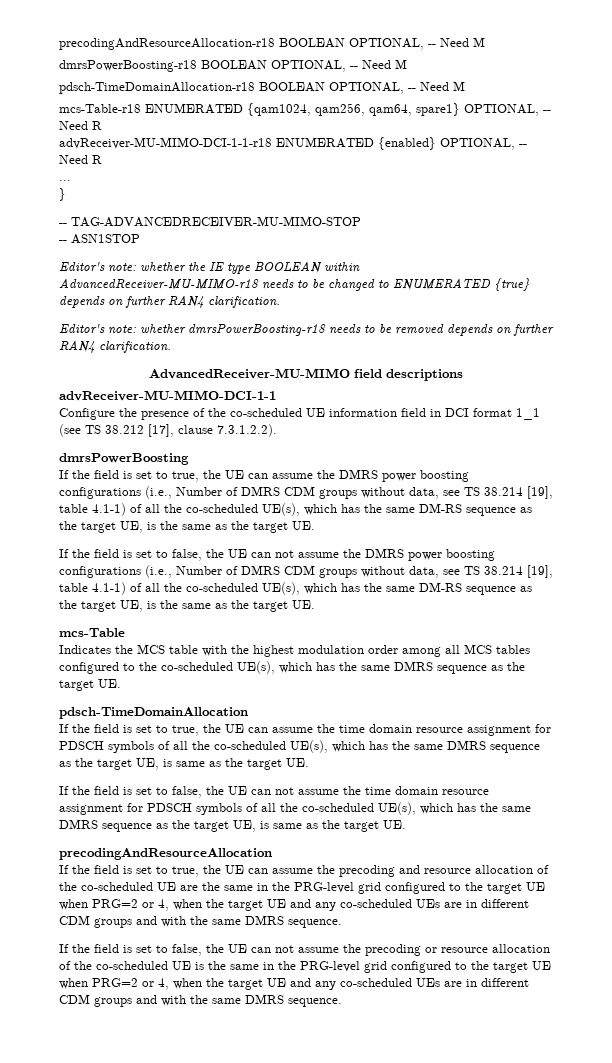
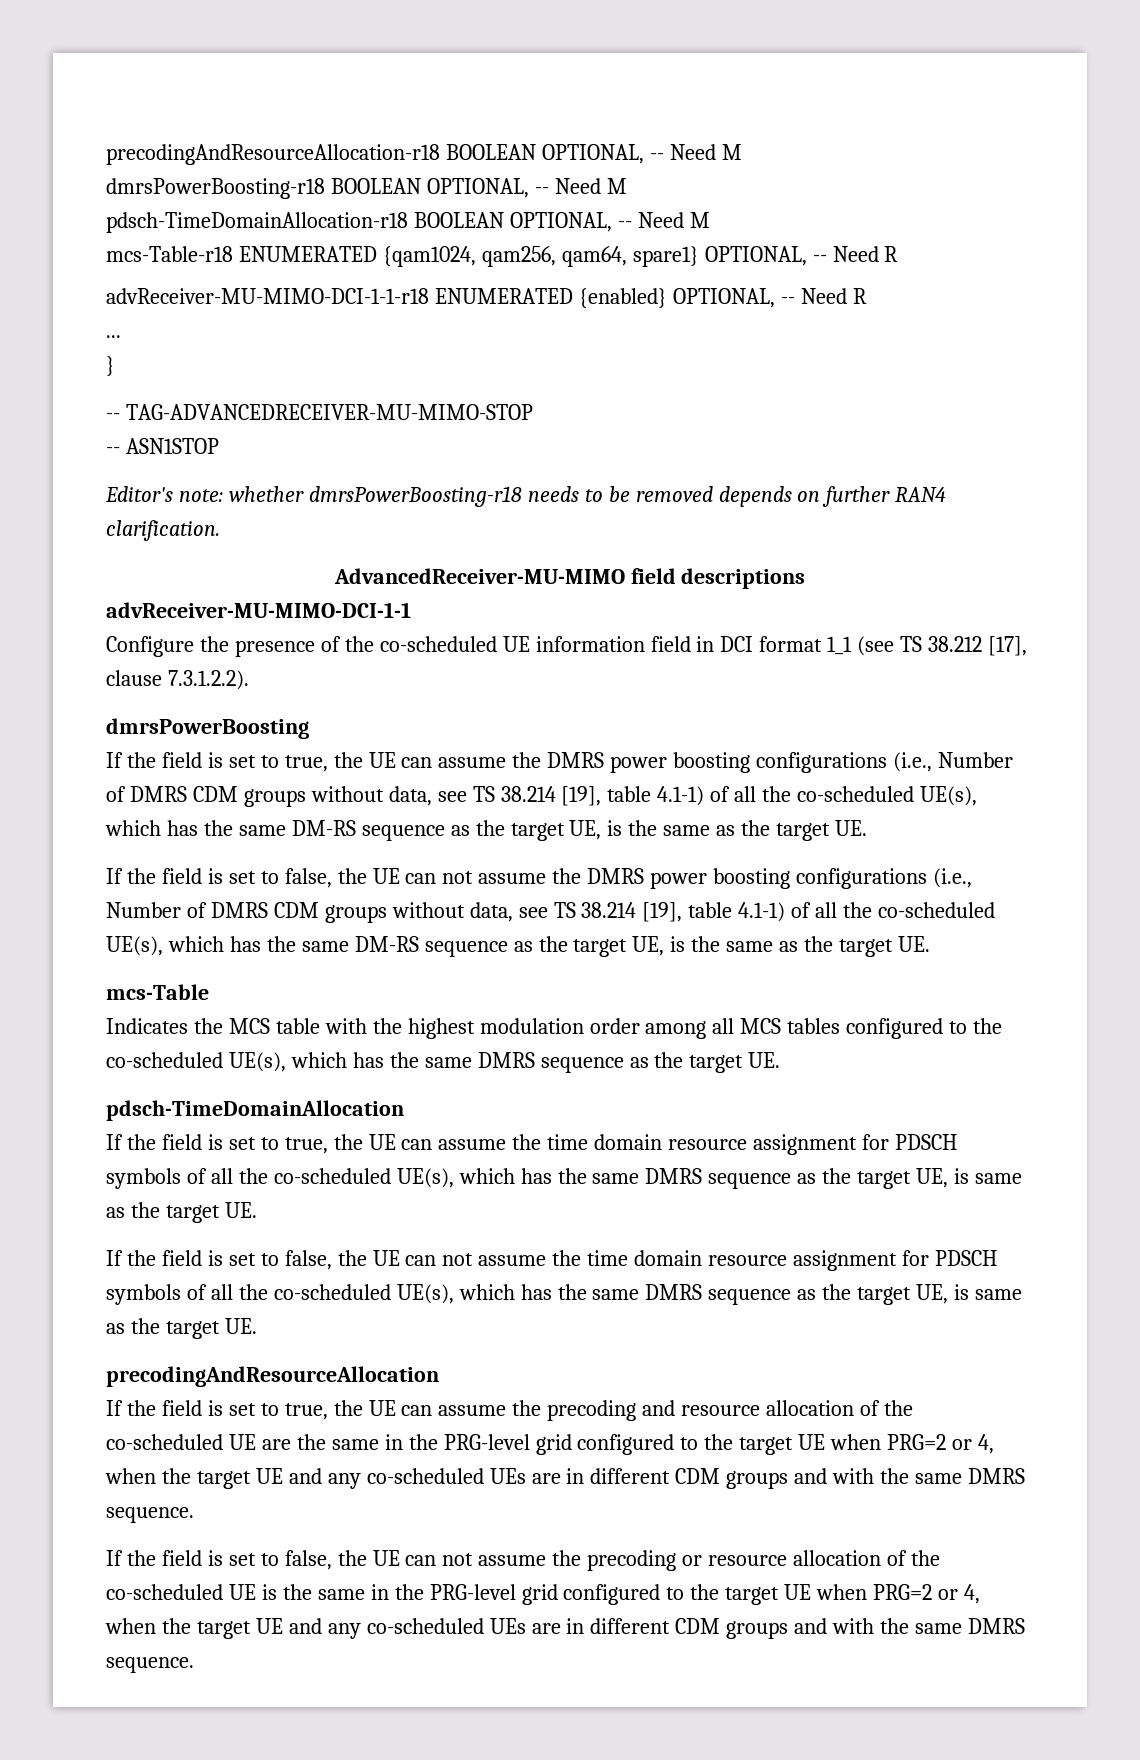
[59,261,360,274] [59,278,530,291] [59,295,280,308] // Editor's note: whether the IE type BOOLEAN within AdvancedReceiver-MU-MIMO-r18 needs to be changed to ENUMERATED {true} depends on further RAN4 clarification. -> (219, 446) none

